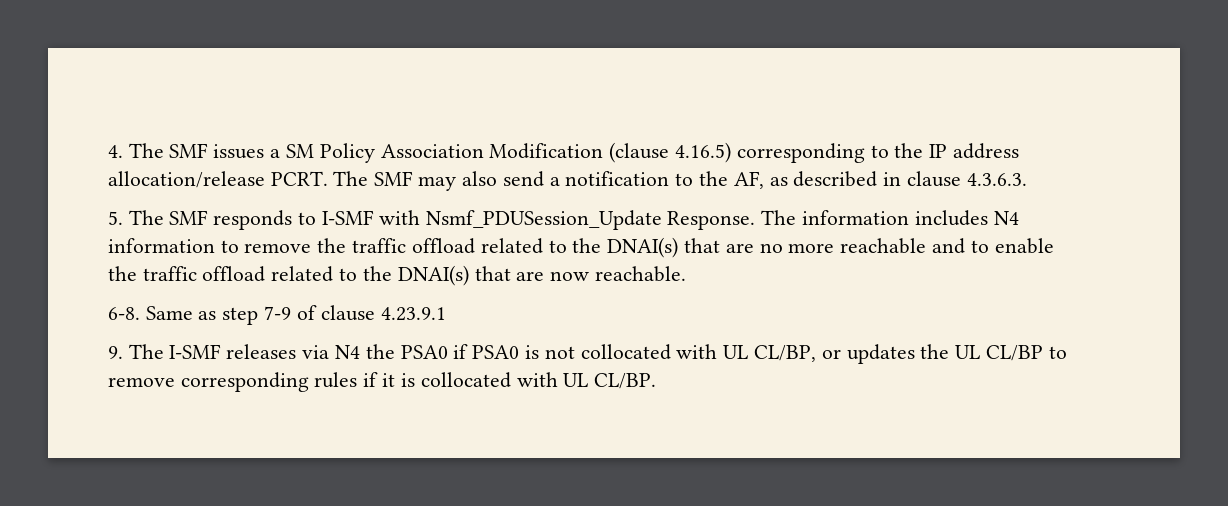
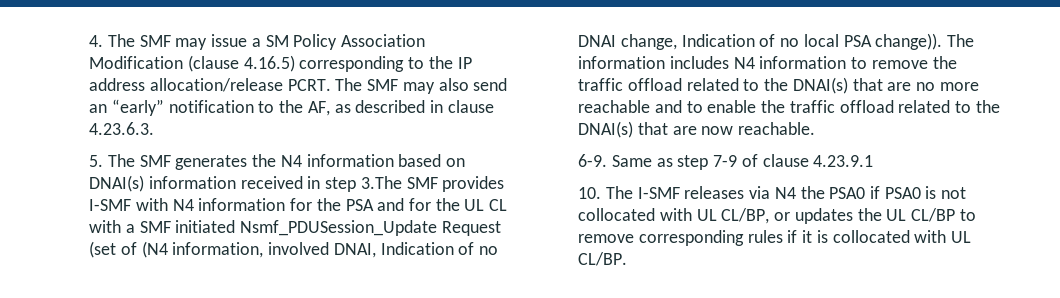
[213,144,265,159] issues -> [175,34,248,50] may issue
[549,177,560,186] a -> [89,99,164,116] an “early”
[966,173,1027,186] 4.3.6.3. -> [89,122,155,135] 4.23.6.3.
[213,210,756,230] responds to I-SMF with Nsmf_PDUSession_Update Response. -> [175,154,465,170] [89,175,505,192] [89,198,508,211] [89,220,501,236] [89,241,498,258] [578,33,943,50] generates the N4 information based on DNAI(s) information received in step 3.The SMF provides I-SMF with N4 information for the PSA and for the UL CL with a SMF initiated Nsmf_PDUSession_Update Request (set of (N4 information, involved DNAI, Indication of no DNAI change, Indication of no local PSA change)).
[107,307,140,320] 6-8. -> [578,154,608,167] 6-9.
[107,346,123,359] 9. -> [578,187,602,199] 10.

